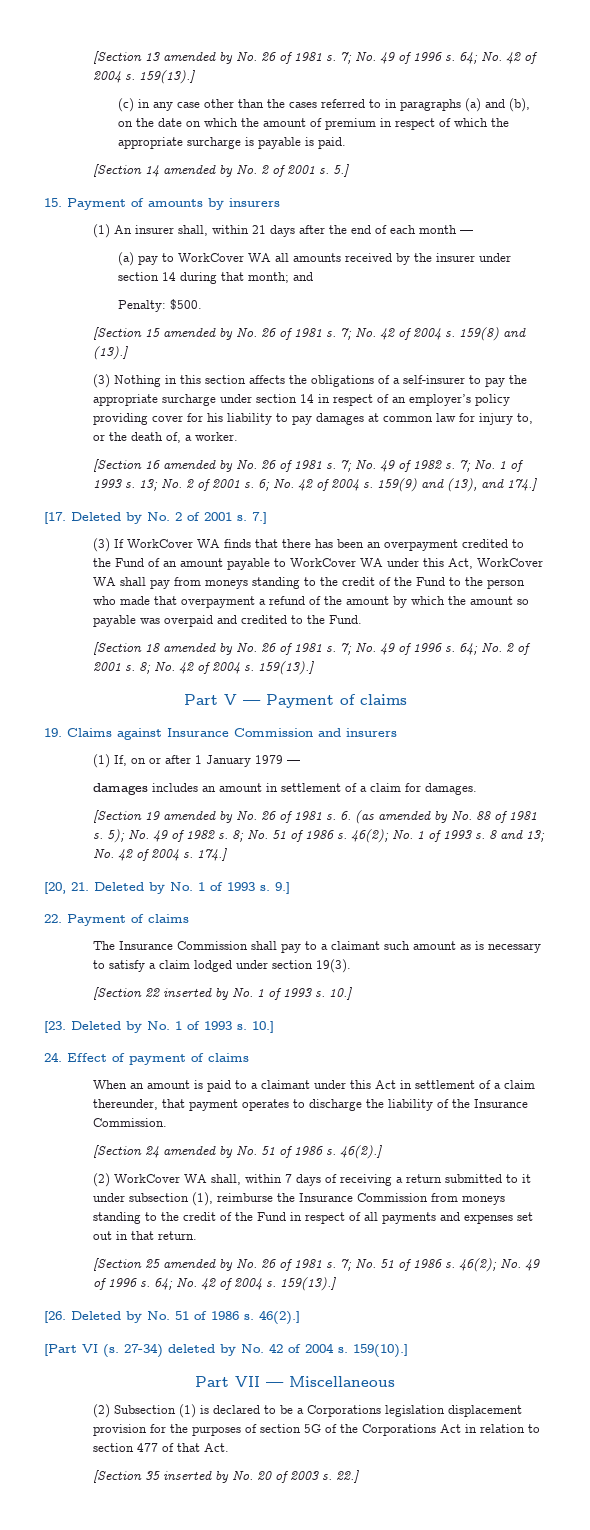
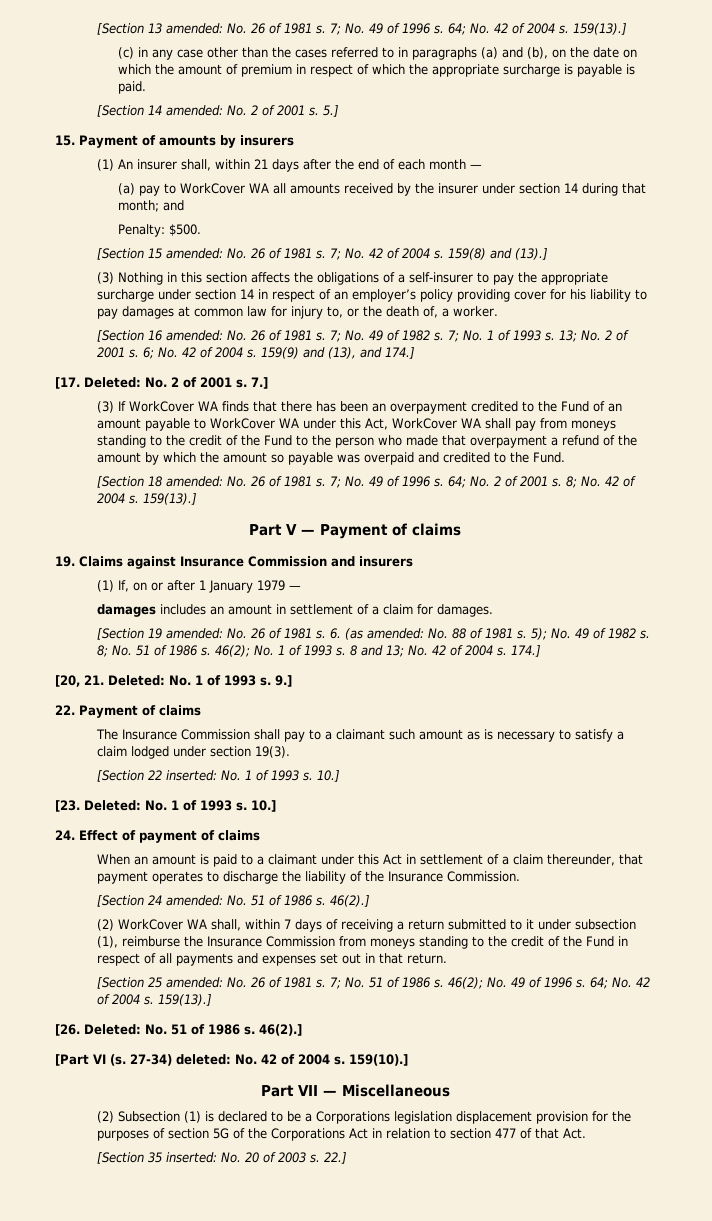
[163,52,234,64] amended by -> [166,23,224,34] amended:
[163,165,234,177] amended by -> [166,105,224,116] amended:
[163,328,234,340] amended by -> [166,248,224,259] amended:
[163,460,234,472] amended by -> [166,330,224,341] amended:
[71,512,142,524] Deleted by -> [84,377,141,388] Deleted:
[163,643,234,655] amended by -> [166,476,224,487] amended:
[163,811,234,823] amended by -> [166,628,224,639] amended:
[378,811,449,823] amended by -> [367,628,425,639] amended:
[94,882,165,894] Deleted by -> [108,675,165,686] Deleted:
[163,988,230,1000] inserted by -> [166,770,218,781] inserted:
[71,1021,142,1033] Deleted by -> [84,800,141,811] Deleted:
[163,1146,234,1158] amended by -> [166,895,224,906] amended:
[163,1259,234,1271] amended by -> [166,977,224,988] amended:
[71,1311,142,1323] Deleted by -> [84,1024,141,1035] Deleted:
[168,1344,236,1356] deleted by -> [176,1054,231,1065] deleted:
[163,1471,230,1483] inserted by -> [166,1152,218,1163] inserted:

